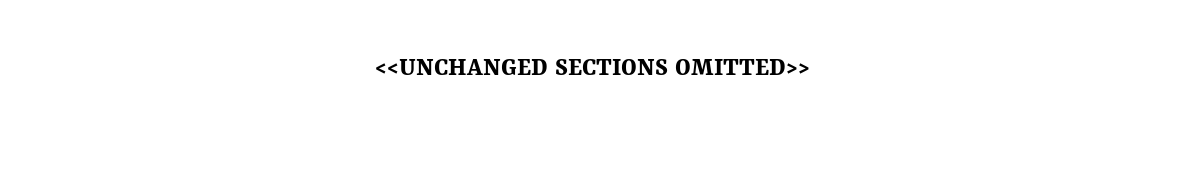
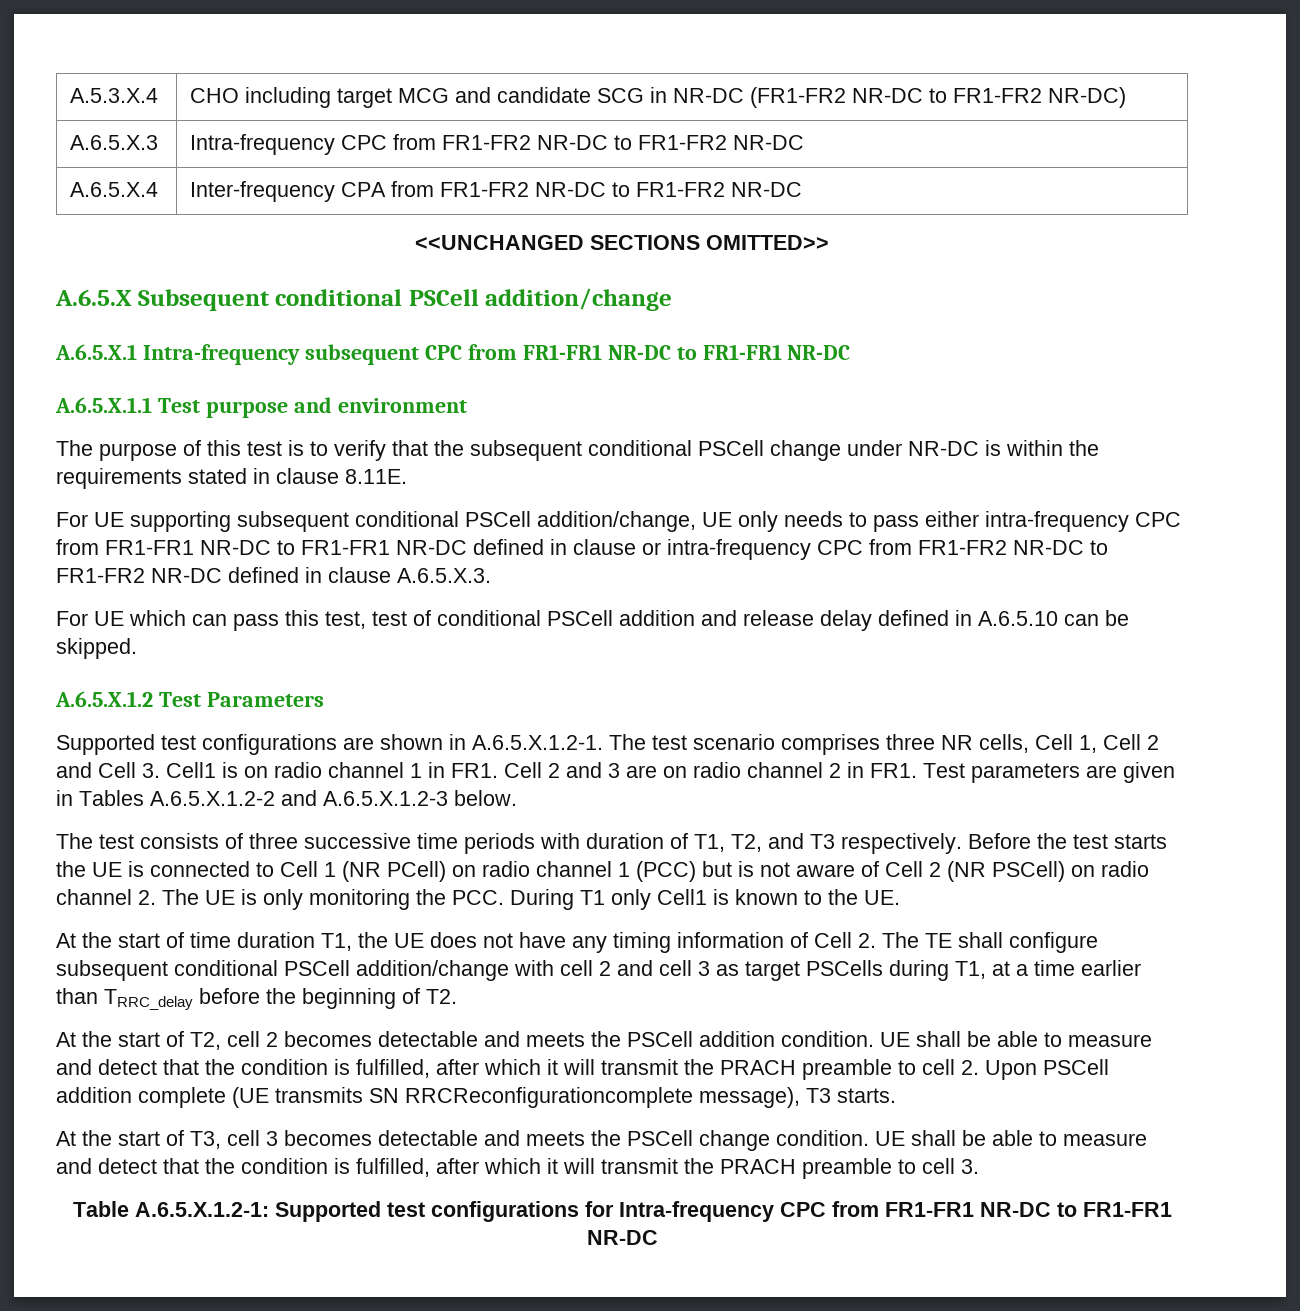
[374,59,811,75] <<UNCHANGED SECTIONS OMITTED>> -> [70,88,159,103] [190,87,1127,108] [70,135,159,150] [190,134,805,155] [70,182,159,197] [190,181,803,202] [415,235,829,250] [55,288,673,311] [55,344,851,365] [55,397,467,418] [56,440,1099,461] [56,468,407,489] [56,511,1181,532] [56,539,1108,560] [56,567,491,583] [56,610,1129,631] [56,638,137,659] [55,691,324,707] [56,734,1159,755] [56,762,1175,783] [56,790,517,806] [56,833,1167,854] [56,861,1149,882] [56,889,900,910] [56,932,1098,953] [56,960,1141,981] [56,988,457,1010] [56,1031,1152,1050] [56,1059,1109,1080] [56,1087,896,1108] [56,1130,1147,1151] [56,1158,979,1179] [72,1201,1172,1222] [586,1230,658,1245] A.5.3.X.4 | CHO including target MCG and candidate SCG in NR-DC (FR1-FR2 NR-DC to FR1-FR2 NR-DC) // A.6.5.X.3 | Intra-frequency CPC from FR1-FR2 NR-DC to FR1-FR2 NR-DC // A.6.5.X.4 | Inter-frequency CPA from FR1-FR2 NR-DC to FR1-FR2 NR-DC // <<UNCHANGED SECTIONS OMITTED>> // A.6.5.X Subsequent conditional PSCell addition/change // A.6.5.X.1 Intra-frequency subsequent CPC from FR1-FR1 NR-DC to FR1-FR1 NR-DC // A.6.5.X.1.1 Test purpose and environment // The purpose of this test is to verify that the subsequent conditional PSCell change under NR-DC is within the requirements stated in clause 8.11E. // For UE supporting subsequent conditional PSCell addition/change, UE only needs to pass either intra-frequency CPC from FR1-FR1 NR-DC to FR1-FR1 NR-DC defined in clause or intra-frequency CPC from FR1-FR2 NR-DC to FR1-FR2 NR-DC defined in clause A.6.5.X.3. // For UE which can pass this test, test of conditional PSCell addition and release delay defined in A.6.5.10 can be skipped. // A.6.5.X.1.2 Test Parameters // Supported test configurations are shown in A.6.5.X.1.2-1. The test scenario comprises three NR cells, Cell 1, Cell 2 and Cell 3. Cell1 is on radio channel 1 in FR1. Cell 2 and 3 are on radio channel 2 in FR1. Test parameters are given in Tables A.6.5.X.1.2-2 and A.6.5.X.1.2-3 below. // The test consists of three successive time periods with duration of T1, T2, and T3 respectively. Before the test starts the UE is connected to Cell 1 (NR PCell) on radio channel 1 (PCC) but is not aware of Cell 2 (NR PSCell) on radio channel 2. The UE is only monitoring the PCC. During T1 only Cell1 is known to the UE. // At the start of time duration T1, the UE does not have any timing information of Cell 2. The TE shall configure subsequent conditional PSCell addition/change with cell 2 and cell 3 as target PSCells during T1, at a time earlier than TRRC_delay before the beginning of T2. // At the start of T2, cell 2 becomes detectable and meets the PSCell addition condition. UE shall be able to measure and detect that the condition is fulfilled, after which it will transmit the PRACH preamble to cell 2. Upon PSCell addition complete (UE transmits SN RRCReconfigurationcomplete message), T3 starts. // At the start of T3, cell 3 becomes detectable and meets the PSCell change condition. UE shall be able to measure and detect that the condition is fulfilled, after which it will transmit the PRACH preamble to cell 3. // Table A.6.5.X.1.2-1: Supported test configurations for Intra-frequency CPC from FR1-FR1 NR-DC to FR1-FR1 NR-DC

